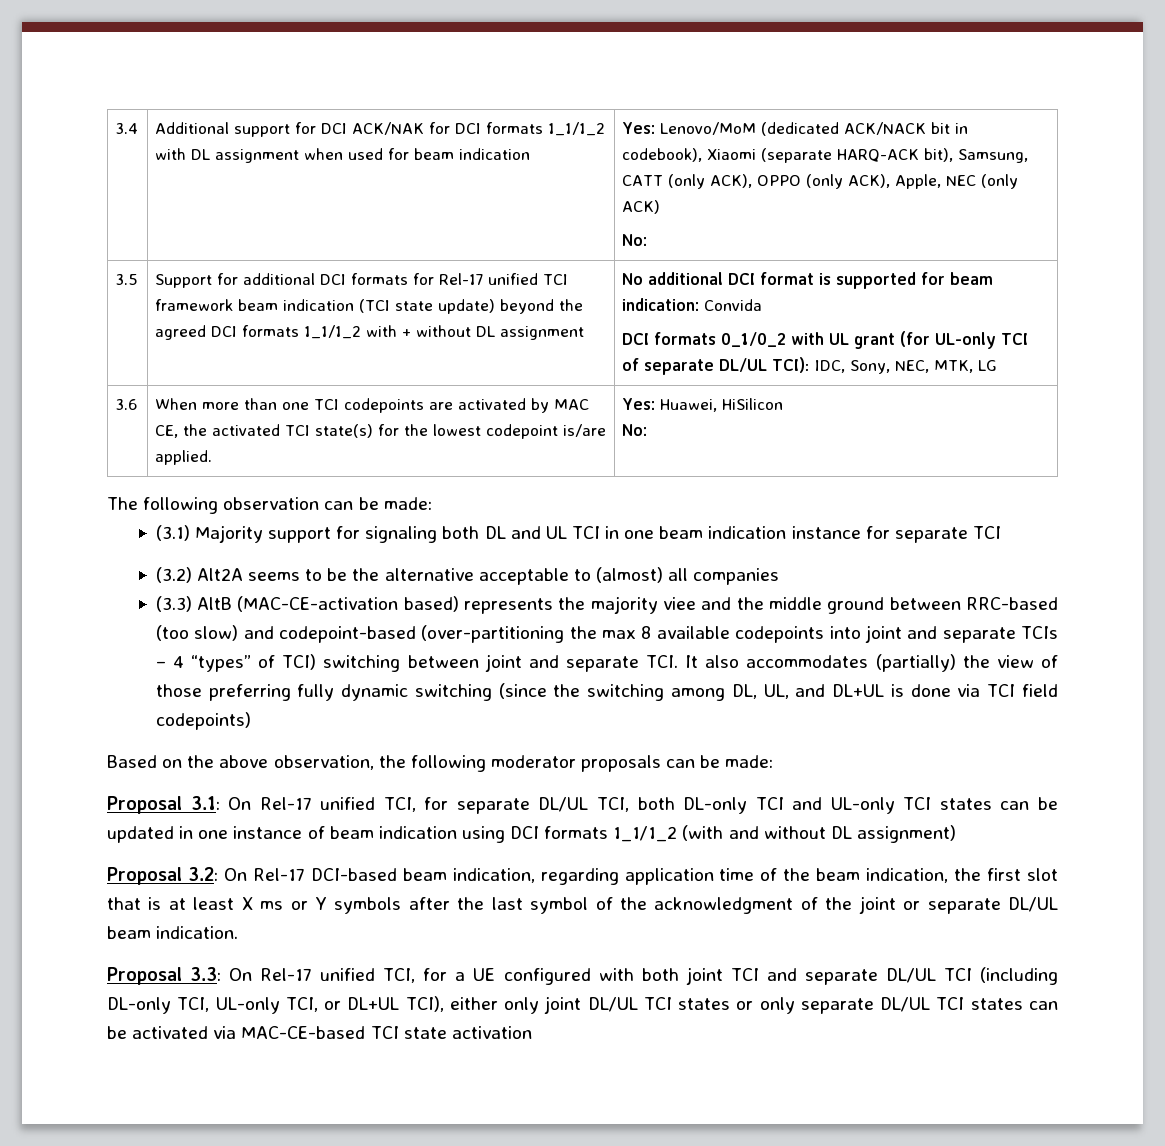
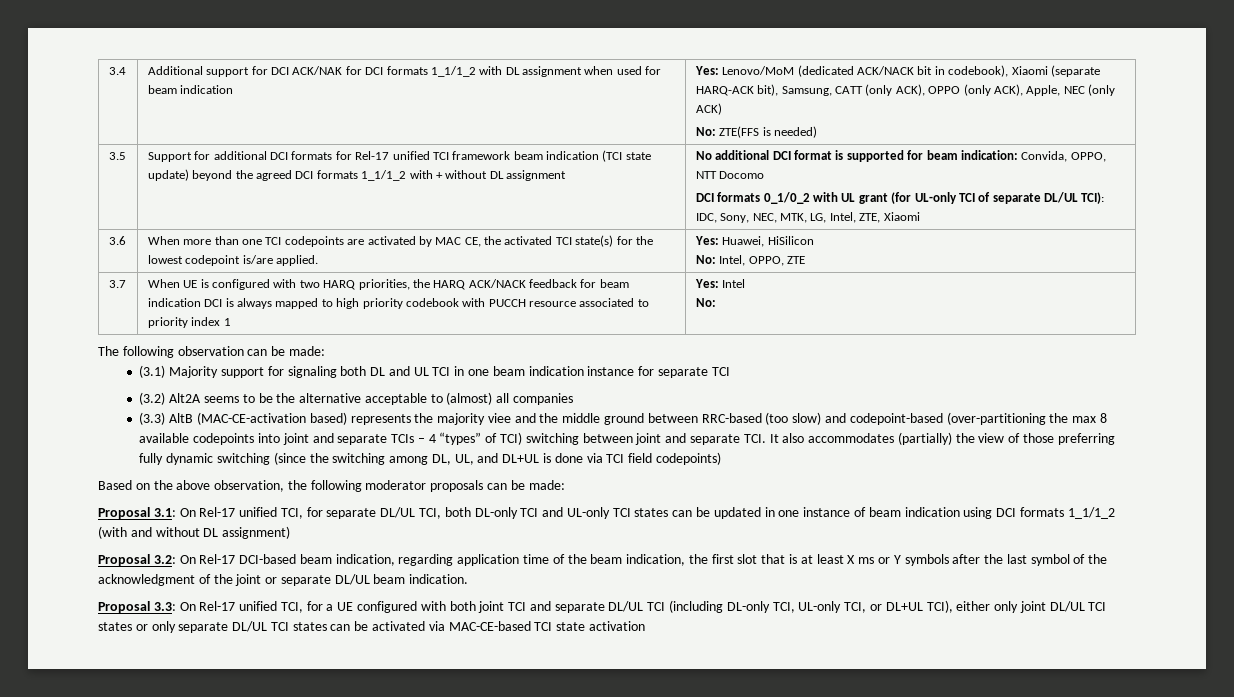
(648, 240) none -> [719,126,818,138] ZTE(FFS is needed)
[704,299,763,311] Convida -> [1021,151,1106,162] [695,171,765,179] Convida, OPPO, NTT Docomo
[978,360,998,371] LG -> [810,212,920,223] LG, Intel, ZTE, Xiaomi
(784, 404) none -> [695,255,806,266] [108,280,126,288] [147,279,629,290] [147,298,649,309] [147,317,231,328] [694,279,746,288] // No: Intel, OPPO, ZTE // 3.7 | When UE is configured with two HARQ priorities, the HARQ ACK/NACK feedback for beam indication DCI is always mapped to high priority codebook with PUCCH resource associated to priority index 1 | Yes: Intel

